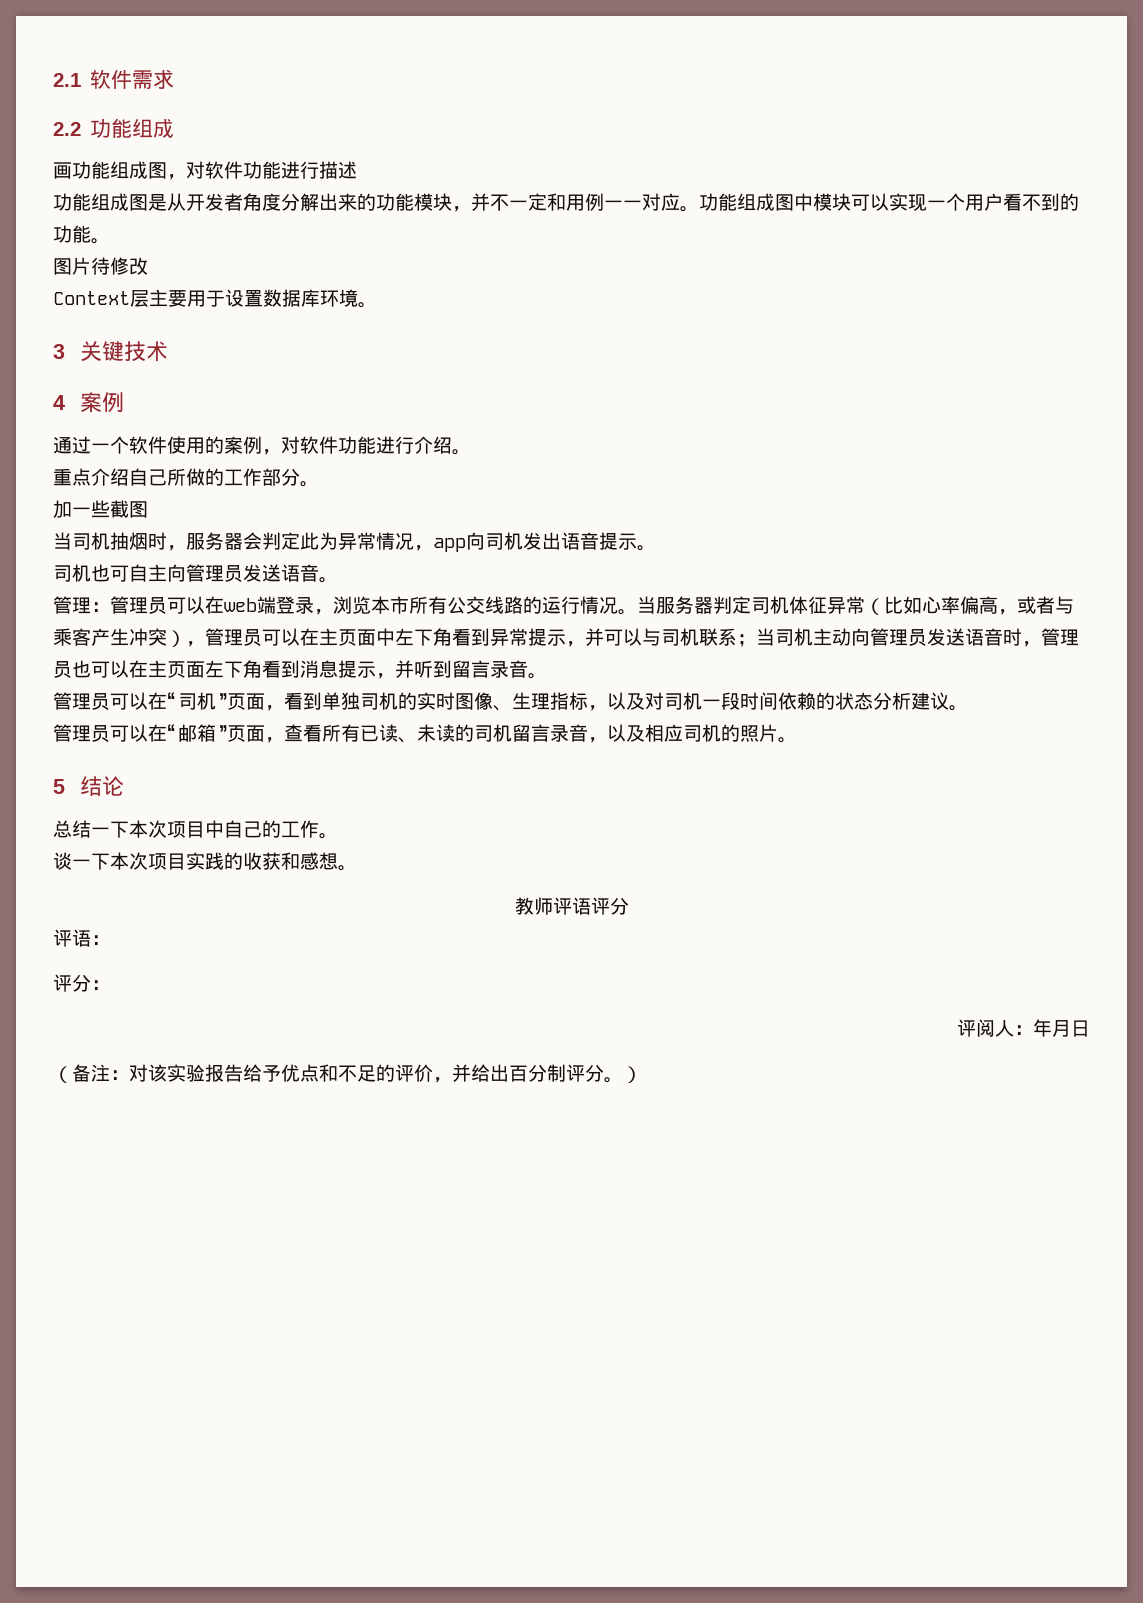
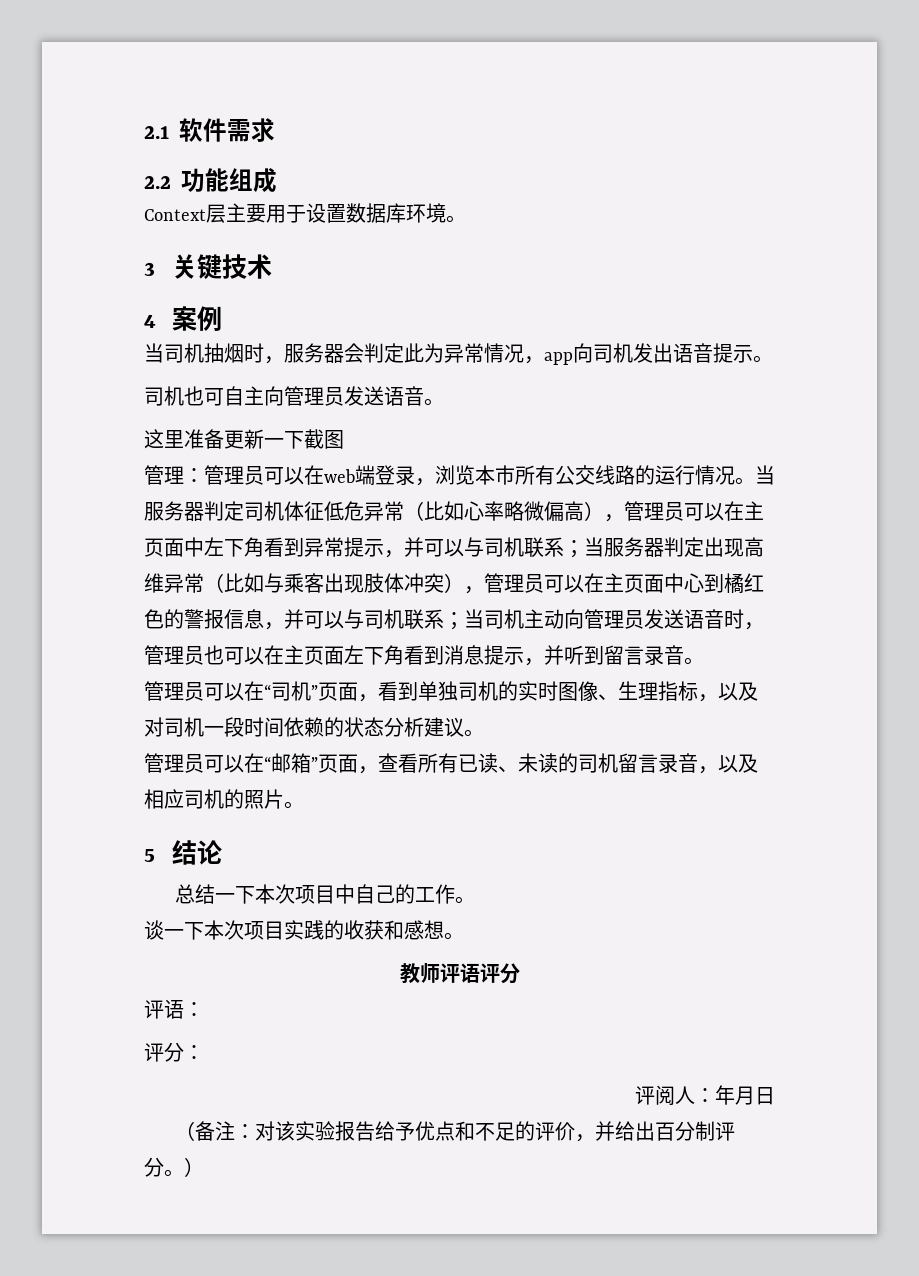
[53,161,357,180] [53,193,1079,212] [53,225,110,244] [53,257,148,275] // 画功能组成图，对软件功能进行描述 // 功能组成图是从开发者角度分解出来的功能模块，并不一定和用例一一对应。功能组成图中模块可以实现一个用户看不到的功能。 // 图片待修改 -> (277, 180) none
[53,436,471,455] [53,468,319,487] [53,500,148,518] // 通过一个软件使用的案例，对软件功能进行介绍。 // 重点介绍自己所做的工作部分。 // 加一些截图 -> (222, 318) none
(338, 580) none -> [144,429,344,449] // 这里准备更新一下截图
(827, 605) none -> [324,501,364,521] 低危
[960,596,1074,615] [53,628,167,646] 偏高，或者与乘客产生冲突 -> [504,501,584,522] 略微偏高
(775, 637) none -> [604,537,764,557] [144,573,764,594] [144,609,484,630] 服务器判定出现高维异常（比如与乘客出现肢体冲突），管理员可以在主页面中心到橘红色的警报信息，并可以与司机联系；当

